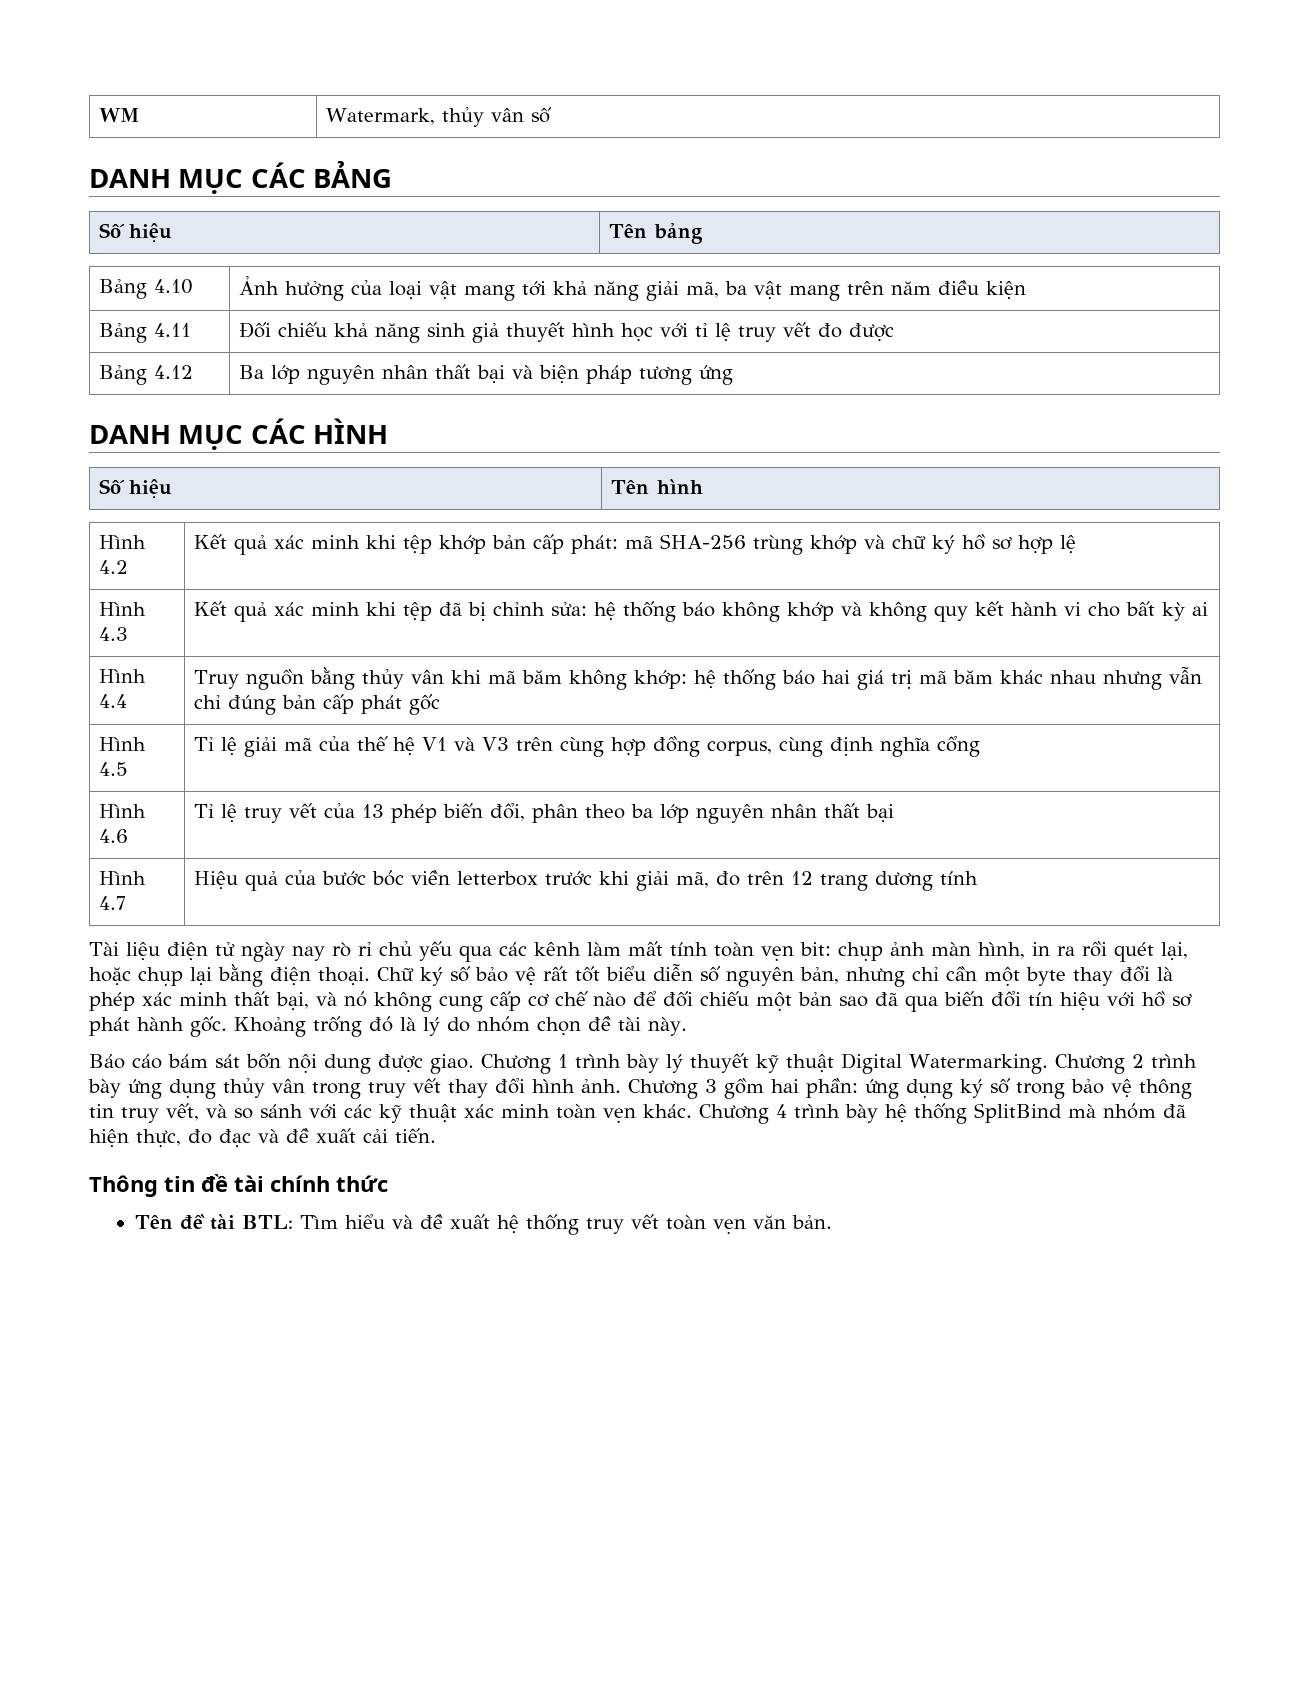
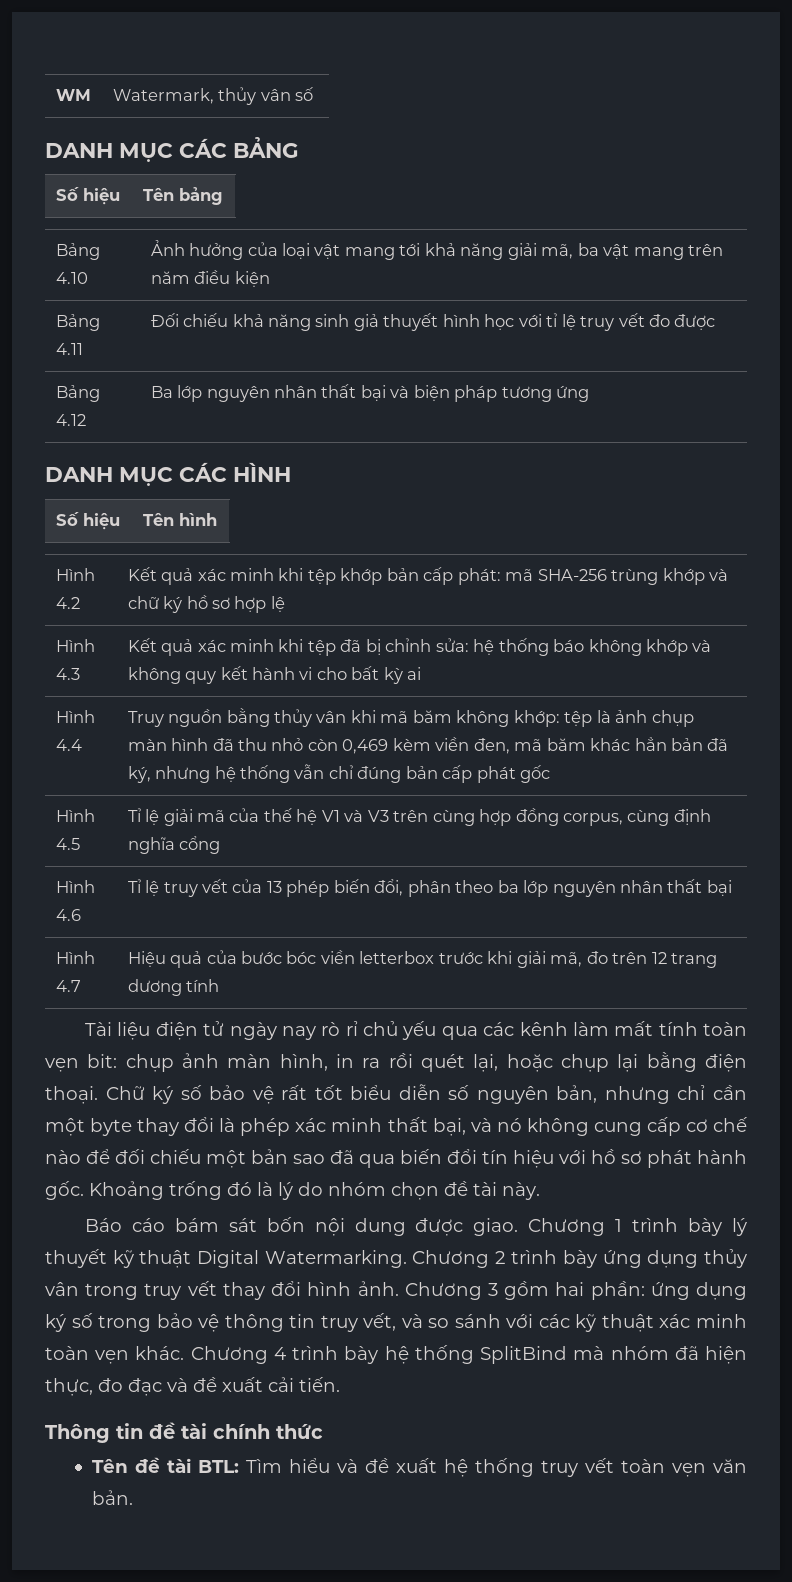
[693,669,1162,690] hệ thống báo hai giá trị mã băm khác nhau nhưng -> [564,710,694,727] [127,737,729,754] [127,765,291,783] tệp là ảnh chụp màn hình đã thu nhỏ còn 0,469 kèm viền đen, mã băm khác hẳn bản đã ký, nhưng hệ thống

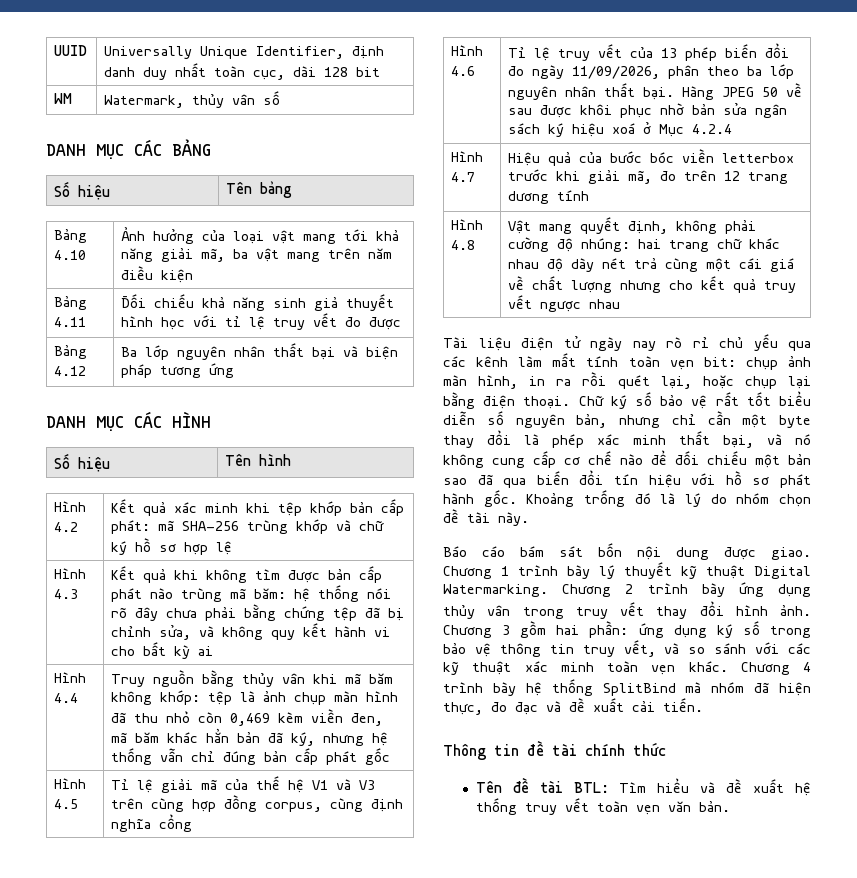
(55, 95) none -> [54,45,88,56] [104,46,385,59] [104,63,381,80] UUID | Universally Unique Identifier, định danh duy nhất toàn cục, dài 128 bit //
[197,638,689,656] xác minh khi tệp đã bị chỉnh sửa: hệ thống báo không khớp -> [174,566,383,583] [111,585,392,602] [111,604,405,621] [111,624,192,640] khi không tìm được bản cấp phát nào trùng mã băm: hệ thống nói rõ đây chưa phải bằng chứng tệp đã bị chỉnh sửa,
[374,879,404,896] đổi, -> [765,43,790,58] [508,65,661,79] đổi đo ngày 11/09/2026,
[706,880,732,896] bại -> [643,83,803,100] [508,102,788,118] [508,121,733,137] bại. Hàng JPEG 50 về sau được khôi phục nhờ bản sửa ngân sách ký hiệu xoá ở Mục 4.2.4
(220, 985) none -> [451,219,484,230] [451,240,476,250] [508,217,757,234] [508,237,781,252] [508,257,795,272] [508,276,797,293] [508,295,621,312] // Hình 4.8 | Vật mang quyết định, không phải cường độ nhúng: hai trang chữ khác nhau độ dày nét trả cùng một cái giá về chất lượng nhưng cho kết quả truy vết ngược nhau

